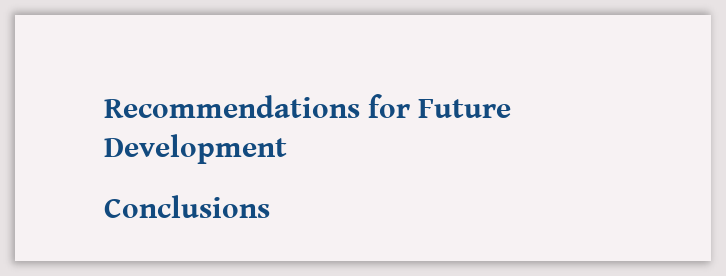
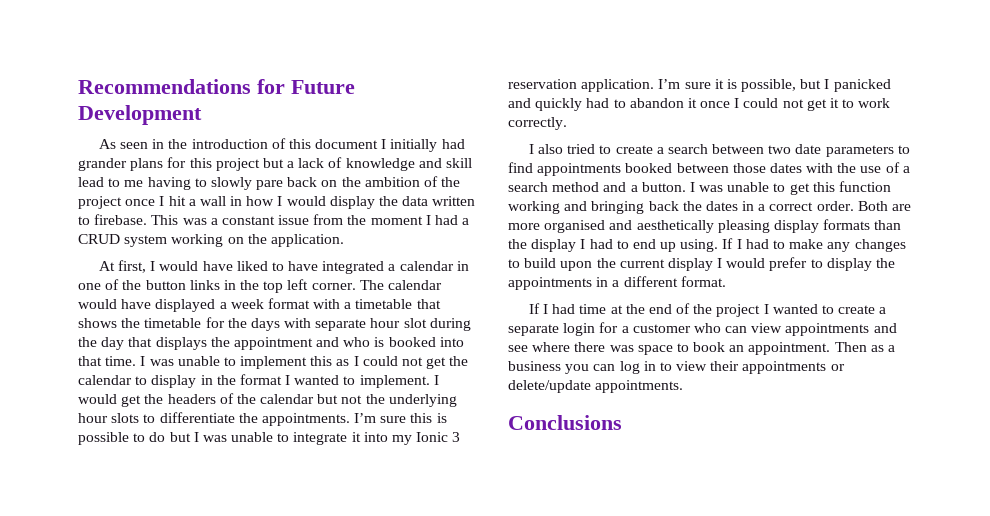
(287, 149) none -> [98,138,465,152] [78,157,473,171] [78,176,461,190] [78,196,476,209] [78,214,470,225] [78,234,344,247] [98,260,469,274] [78,279,443,293] [78,298,441,312] [78,317,471,331] [78,337,464,350] [78,356,469,369] [78,374,439,388] [78,393,457,407] [78,412,447,426] [78,432,461,445] [508,79,891,92] [508,98,891,111] [508,117,567,130] [528,144,910,157] [508,162,910,176] [508,181,892,195] [508,201,912,214] [508,219,902,233] [508,238,906,252] [508,257,896,271] [508,276,726,290] [528,303,887,317] [508,322,897,336] [508,342,896,355] [508,361,845,374] [508,380,684,393] // As seen in the introduction of this document I initially had grander plans for this project but a lack of knowledge and skill lead to me having to slowly pare back on the ambition of the project once I hit a wall in how I would display the data written to firebase. This was a constant issue from the moment I had a CRUD system working on the application. // At first, I would have liked to have integrated a calendar in one of the button links in the top left corner. The calendar would have displayed a week format with a timetable that shows the timetable for the days with separate hour slot during the day that displays the appointment and who is booked into that time. I was unable to implement this as I could not get the calendar to display in the format I wanted to implement. I would get the headers of the calendar but not the underlying hour slots to differentiate the appointments. I’m sure this is possible to do but I was unable to integrate it into my Ionic 3 reservation application. I’m sure it is possible, but I panicked and quickly had to abandon it once I could not get it to work correctly. // I also tried to create a search between two date parameters to find appointments booked between those dates with the use of a search method and a button. I was unable to get this function working and bringing back the dates in a correct order. Both are more organised and aesthetically pleasing display formats than the display I had to end up using. If I had to make any changes to build upon the current display I would prefer to display the appointments in a different format. // If I had time at the end of the project I wanted to create a separate login for a customer who can view appointments and see where there was space to book an appointment. Then as a business you can log in to view their appointments or delete/update appointments.

